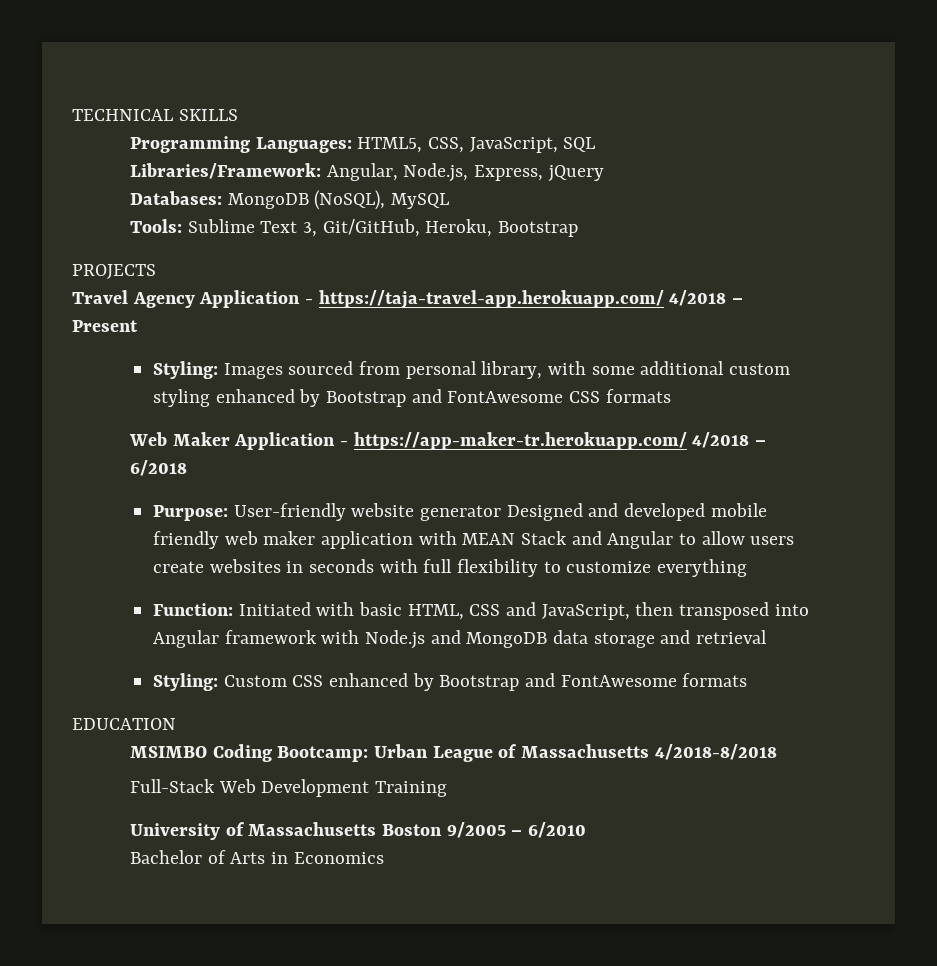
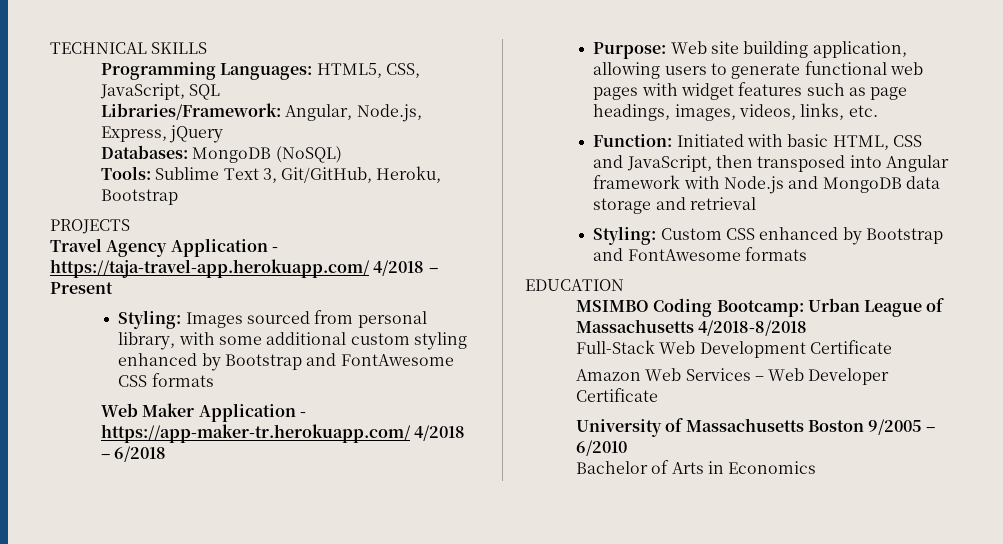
[314,190,449,210] (NoSQL), MySQL -> [275,146,342,163] (NoSQL)
[233,503,767,521] [153,531,795,549] [153,559,748,577] User-friendly website generator Designed and developed mobile friendly web maker application with MEAN Stack and Angular to allow users create websites in seconds with full flexibility to customize everything -> [670,41,907,58] [593,61,924,79] [593,82,908,100] [593,103,878,121] Web site building application, allowing users to generate functional web pages with widget features such as page headings, images, videos, links, etc.
[374,781,447,797] Training -> [809,340,892,354] [575,368,890,385] [575,388,658,402] Certificate // Amazon Web Services – Web Developer Certificate

